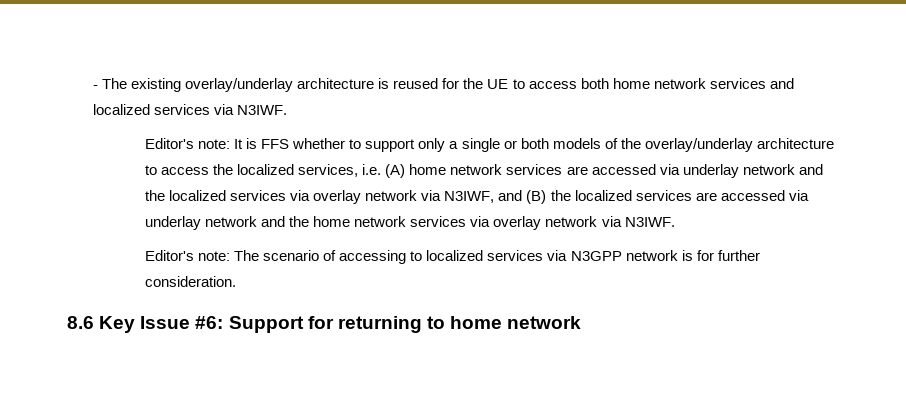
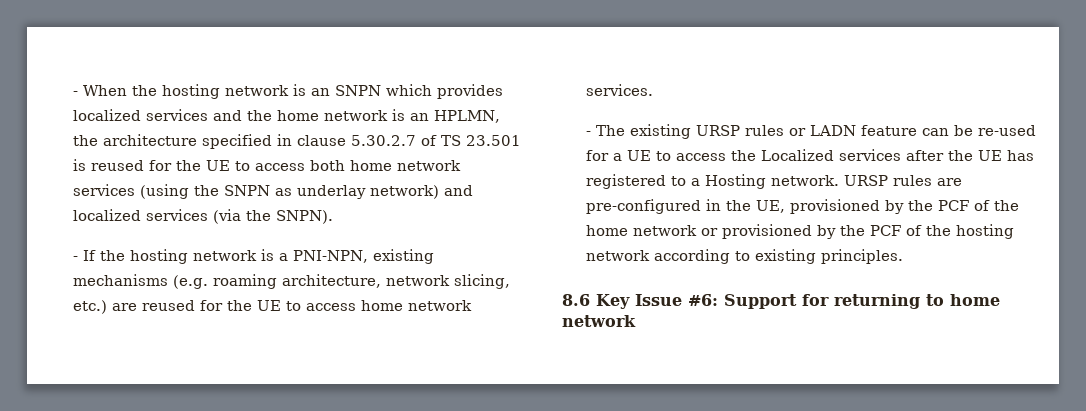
[93,78,375,92] - The existing overlay/underlay architecture -> [72,84,503,99] [72,109,500,123] [72,134,521,149] - When the hosting network is an SNPN which provides localized services and the home network is an HPLMN, the architecture specified in clause 5.30.2.7 of TS 23.501
[769,78,794,89] [93,104,288,115] [145,138,834,152] [145,164,823,178] [145,190,809,204] [145,216,675,230] [145,250,760,264] [145,276,237,287] and localized services via N3IWF. // Editor's note: It is FFS whether to support only a single or both models of the overlay/underlay architecture to access the localized services, i.e. (A) home network services are accessed via underlay network and the localized services via overlay network via N3IWF, and (B) the localized services are accessed via underlay network and the home network services via overlay network via N3IWF. // Editor's note: The scenario of accessing to localized services via N3GPP network is for further consideration. -> [139,184,473,199] [72,209,333,224] [72,249,434,264] [72,274,510,289] [72,300,472,314] [585,84,653,96] [585,124,1036,139] [585,149,1034,161] [585,174,962,189] [585,199,1019,214] [585,224,1014,239] [585,249,903,264] (using the SNPN as underlay network) and localized services (via the SNPN). // - If the hosting network is a PNI-NPN, existing mechanisms (e.g. roaming architecture, network slicing, etc.) are reused for the UE to access home network services. // - The existing URSP rules or LADN feature can be re-used for a UE to access the Localized services after the UE has registered to a Hosting network. URSP rules are pre-configured in the UE, provisioned by the PCF of the home network or provisioned by the PCF of the hosting network according to existing principles.

